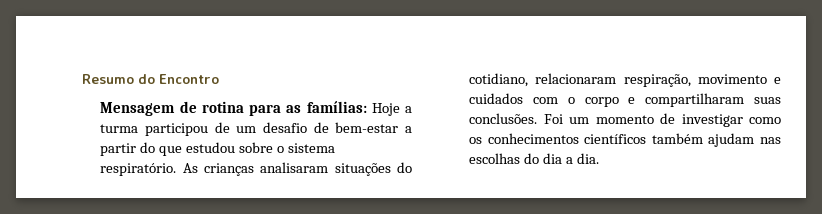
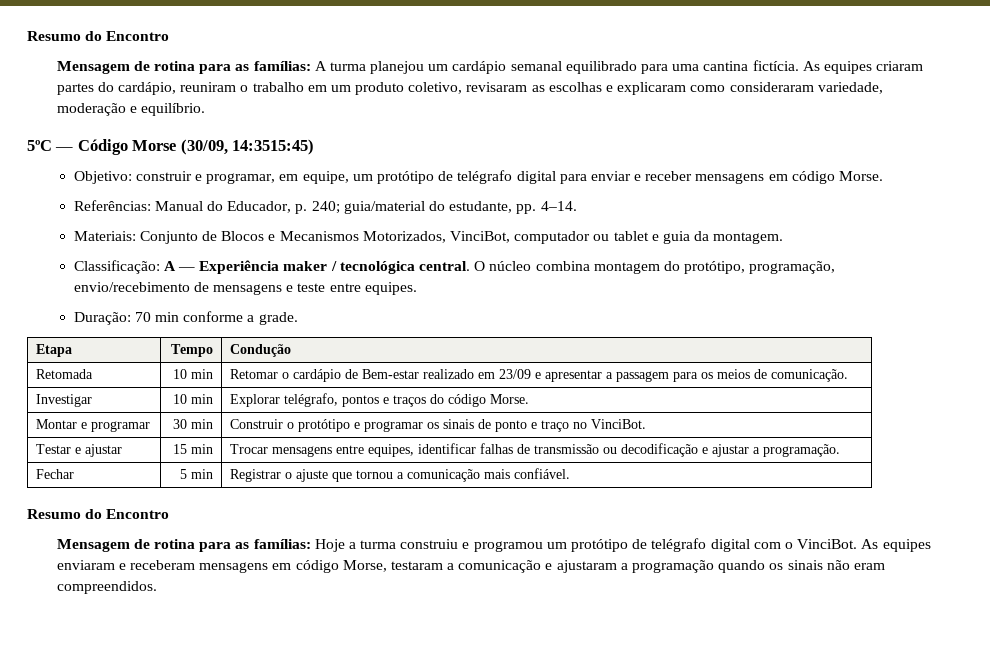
[82,74,219,84] Resumo do Encontro -> [27,31,170,41] [56,60,924,74] [56,82,883,95] [56,103,205,116] [27,139,315,155] [73,170,884,184] [73,200,577,214] [73,231,784,244] [73,260,836,274] [73,282,417,295] [73,311,298,325] [35,344,72,357] [171,344,214,357] [229,344,291,357] [35,369,93,379] [173,369,214,379] [229,369,848,382] [35,394,92,407] [173,394,214,404] [229,393,529,407] [35,419,150,432] [173,419,214,429] [229,419,646,432] [35,444,122,457] [173,444,214,454] [229,443,840,457] [35,469,74,479] [180,469,214,479] [229,468,570,482] [27,509,170,519] Resumo do Encontro // Mensagem de rotina para as famílias: A turma planejou um cardápio semanal equilibrado para uma cantina fictícia. As equipes criaram partes do cardápio, reuniram o trabalho em um produto coletivo, revisaram as escolhas e explicaram como consideraram variedade, moderação e equilíbrio. // 5ºC — Código Morse (30/09, 14:3515:45) // Objetivo: construir e programar, em equipe, um protótipo de telégrafo digital para enviar e receber mensagens em código Morse. // Referências: Manual do Educador, p. 240; guia/material do estudante, pp. 4–14. // Materiais: Conjunto de Blocos e Mecanismos Motorizados, VinciBot, computador ou tablet e guia da montagem. // Classificação: A — Experiência maker / tecnológica central. O núcleo combina montagem do protótipo, programação, envio/recebimento de mensagens e teste entre equipes. // Duração: 70 min conforme a grade. // Etapa | Tempo | Condução // Retomada | 10 min | Retomar o cardápio de Bem-estar realizado em 23/09 e apresentar a passagem para os meios de comunicação. // Investigar | 10 min | Explorar telégrafo, pontos e traços do código Morse. // Montar e programar | 30 min | Construir o protótipo e programar os sinais de ponto e traço no VinciBot. // Testar e ajustar | 15 min | Trocar mensagens entre equipes, identificar falhas de transmissão ou decodificação e ajustar a programação. // Fechar | 5 min | Registrar o ajuste que tornou a comunicação mais confiável. // Resumo do Encontro
[144,122,412,136] [100,142,335,156] [100,162,412,176] [469,73,781,87] [469,93,781,107] [469,113,781,127] [469,133,781,147] [469,153,599,164] participou de um desafio de bem-estar a partir do que estudou sobre o sistema respiratório. As crianças analisaram situações do cotidiano, relacionaram respiração, movimento e cuidados com o corpo e compartilharam suas conclusões. Foi um momento de investigar como os conhecimentos científicos também ajudam nas escolhas do dia a dia. -> [400,538,931,552] [56,560,885,573] [56,581,157,594] construiu e programou um protótipo de telégrafo digital com o VinciBot. As equipes enviaram e receberam mensagens em código Morse, testaram a comunicação e ajustaram a programação quando os sinais não eram compreendidos.

